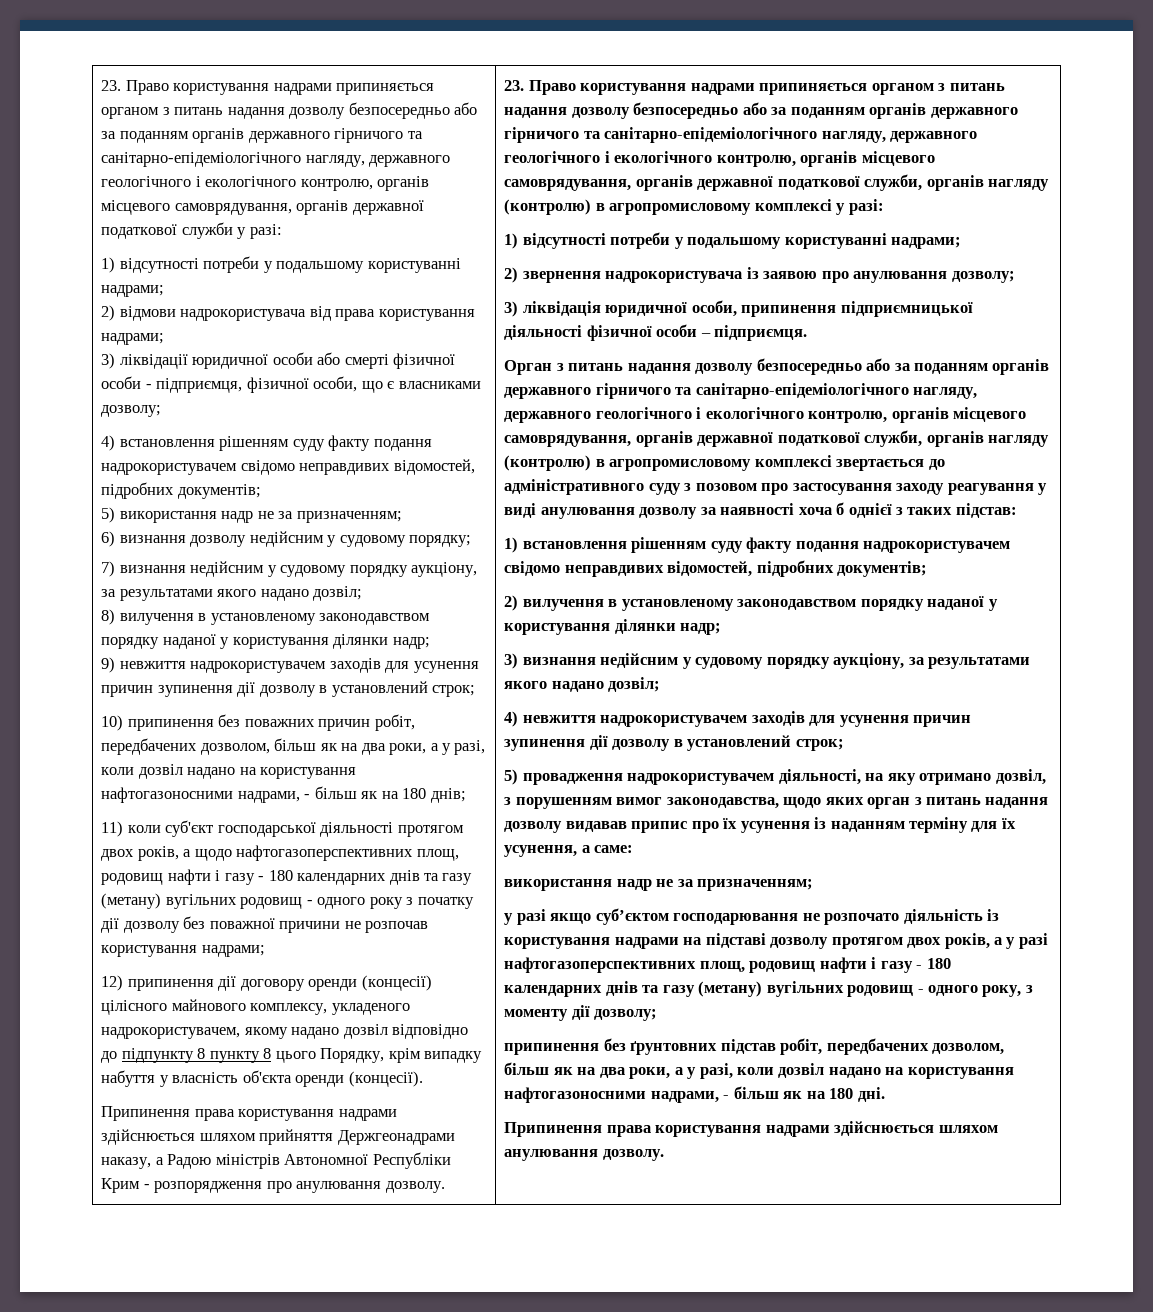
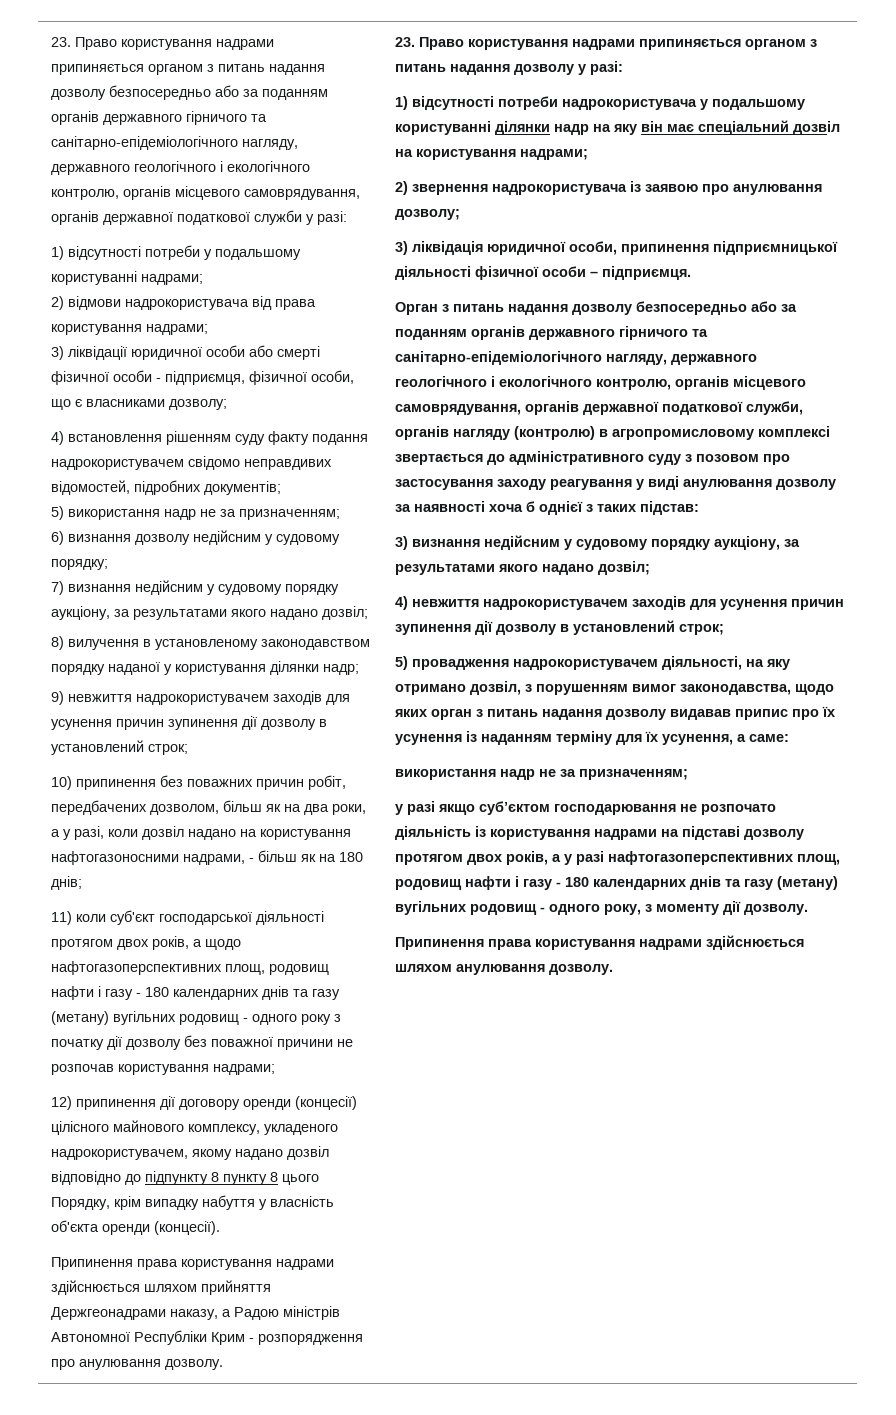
[633,102,1018,119] [504,127,978,143] [504,151,935,167] [504,174,1050,191] [504,199,884,215] [504,232,887,249] безпосередньо або за поданням органів державного гірничого та санітарно-епідеміологічного нагляду, державного геологічного і екологічного контролю, органів місцевого самоврядування, органів державної податкової служби, органів нагляду (контролю) в агропромисловому комплексі у разі: // 1) відсутності потреби у подальшому користуванні -> [577,61,623,75] [394,96,805,110] [394,120,840,135] [394,149,516,160] у разі: // 1) відсутності потреби надрокористувача у подальшому користуванні ділянки надр на яку він має спеціальний дозвіл на користування
[504,537,1011,553] [504,560,928,577] [504,595,998,611] [504,619,722,635] // 1) встановлення рішенням суду факту подання надрокористувачем свідомо неправдивих відомостей, підробних документів; // 2) вилучення в установленому законодавством порядку наданої у користування ділянки надр; -> (699, 508) none
[594,1009,658,1021] [504,1038,1005,1055] [504,1062,1014,1079] [504,1086,885,1103] дозволу; // припинення без ґрунтовних підстав робіт, передбачених дозволом, більш як на два роки, а у разі, коли дозвіл надано на користування нафтогазоносними надрами, - більш як на 180 дні. -> [743,904,808,915] дозволу.

